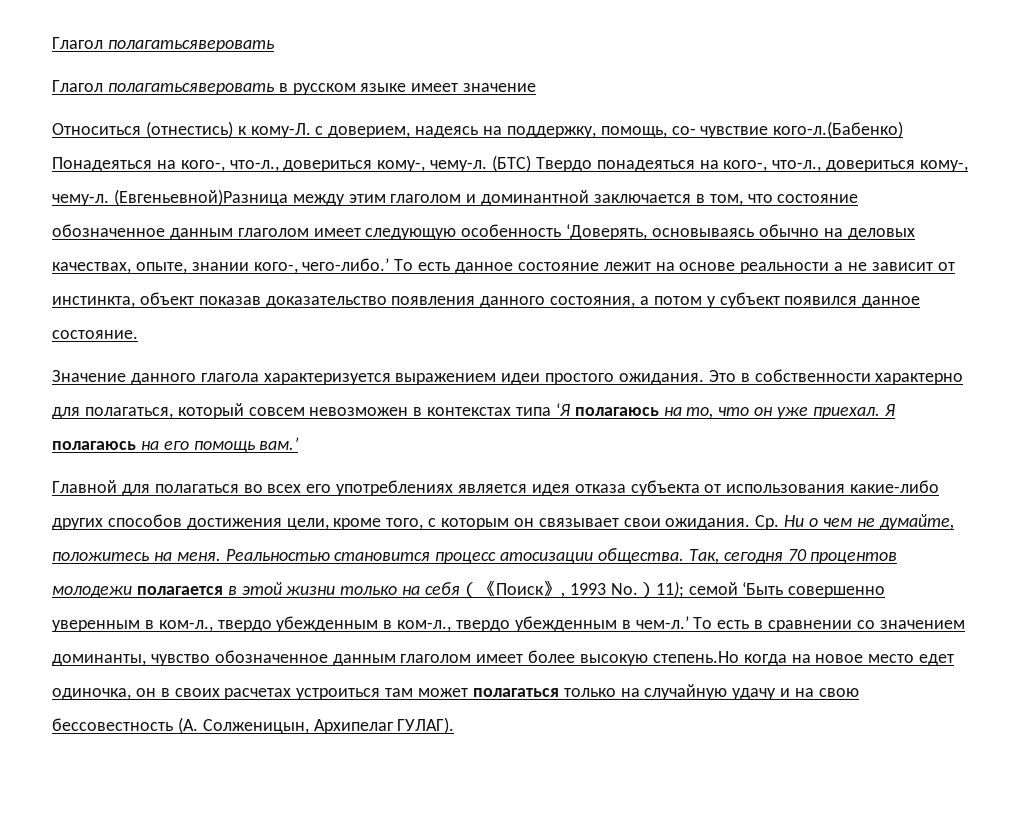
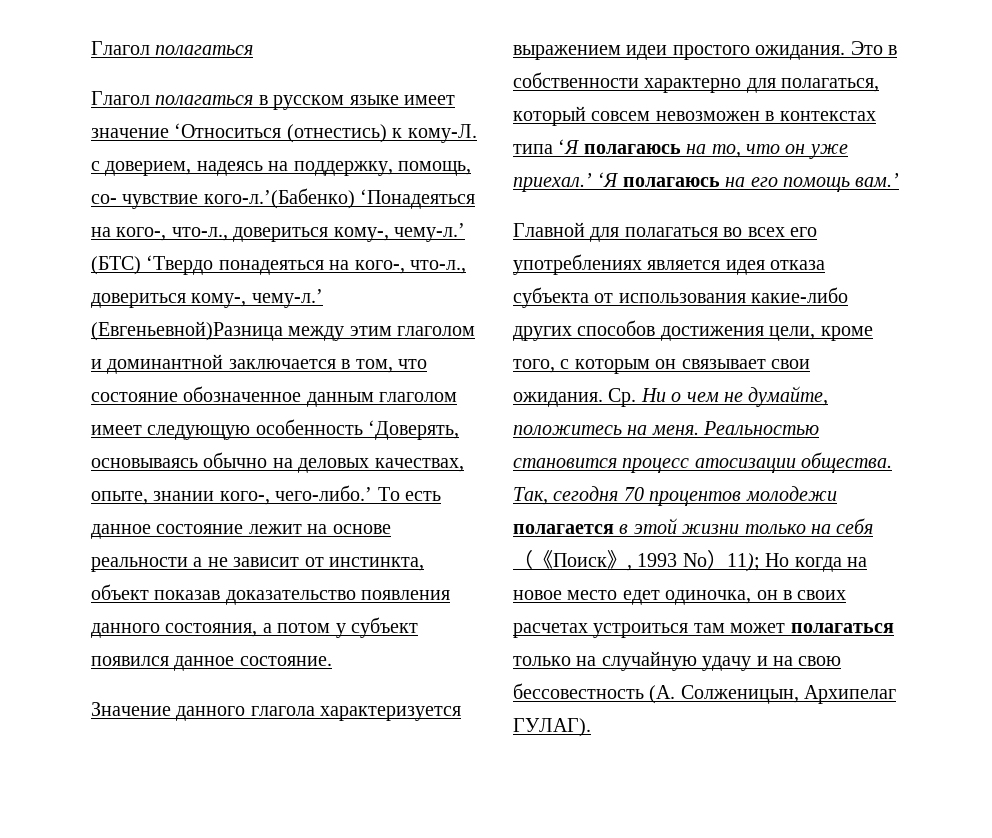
[52,37,274,52] [52,80,274,95] Глагол полагатьсяверовать // Глагол полагатьсяверовать -> [91,41,254,55] [91,91,254,105] Глагол полагаться // Глагол полагаться
[52,123,141,135] // Относиться -> [174,123,282,138] ‘Относиться
[773,121,904,138] [52,155,592,172] кого-л.(Бабенко) Понадеяться на кого-, что-л., довериться кому-, чему-л. (БТС) Твердо -> [203,188,476,209] [91,223,465,242] [91,255,214,275] кого-л.’(Бабенко) ‘Понадеяться на кого-, что-л., довериться кому-, чему-л.’ (БТС) ‘Твердо
[52,194,109,206] чему-л. -> [251,289,323,308] чему-л.’
[812,404,895,419] приехал. Я -> [513,172,620,192] приехал.’ ‘Я
[610,581,886,598] [52,616,965,632] [52,650,739,666] No.）11); семой ‘Быть совершенно уверенным в ком-л., твердо убежденным в ком-л., твердо убежденным в чем-л.’ То есть в сравнении со значением доминанты, чувство обозначенное данным глаголом имеет более высокую степень.Но -> [682,549,790,572] No）11); Но

